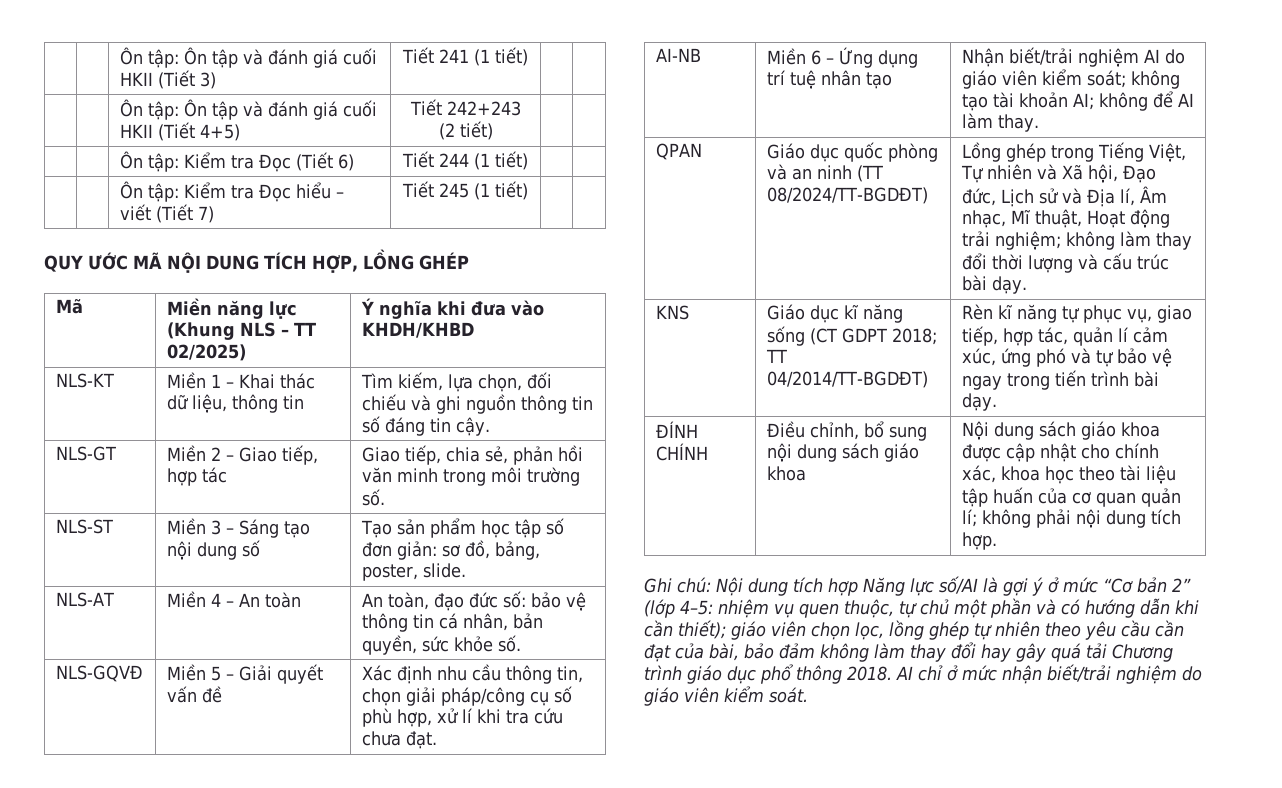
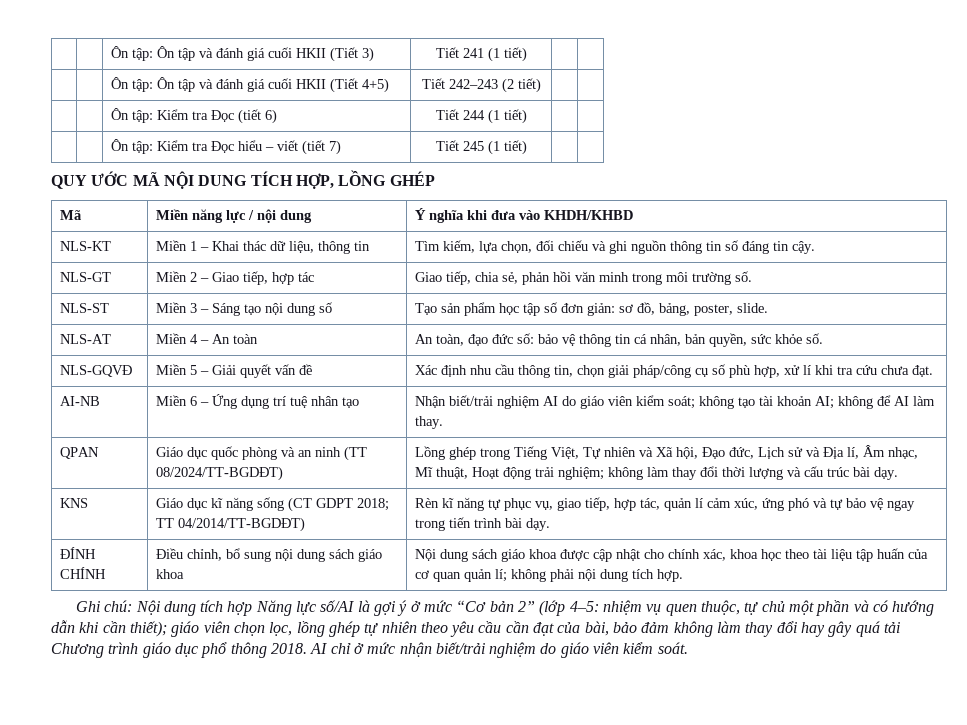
[446,101,521,116] 242+243 -> [448,79,498,89] 242–243
[295,152,333,171] (Tiết -> [237,109,261,124] (tiết
[155,204,193,223] (Tiết -> [301,140,325,155] (tiết
[166,322,316,340] [166,344,246,361] (Khung NLS – TT 02/2025) -> [247,209,312,223] / nội dung

